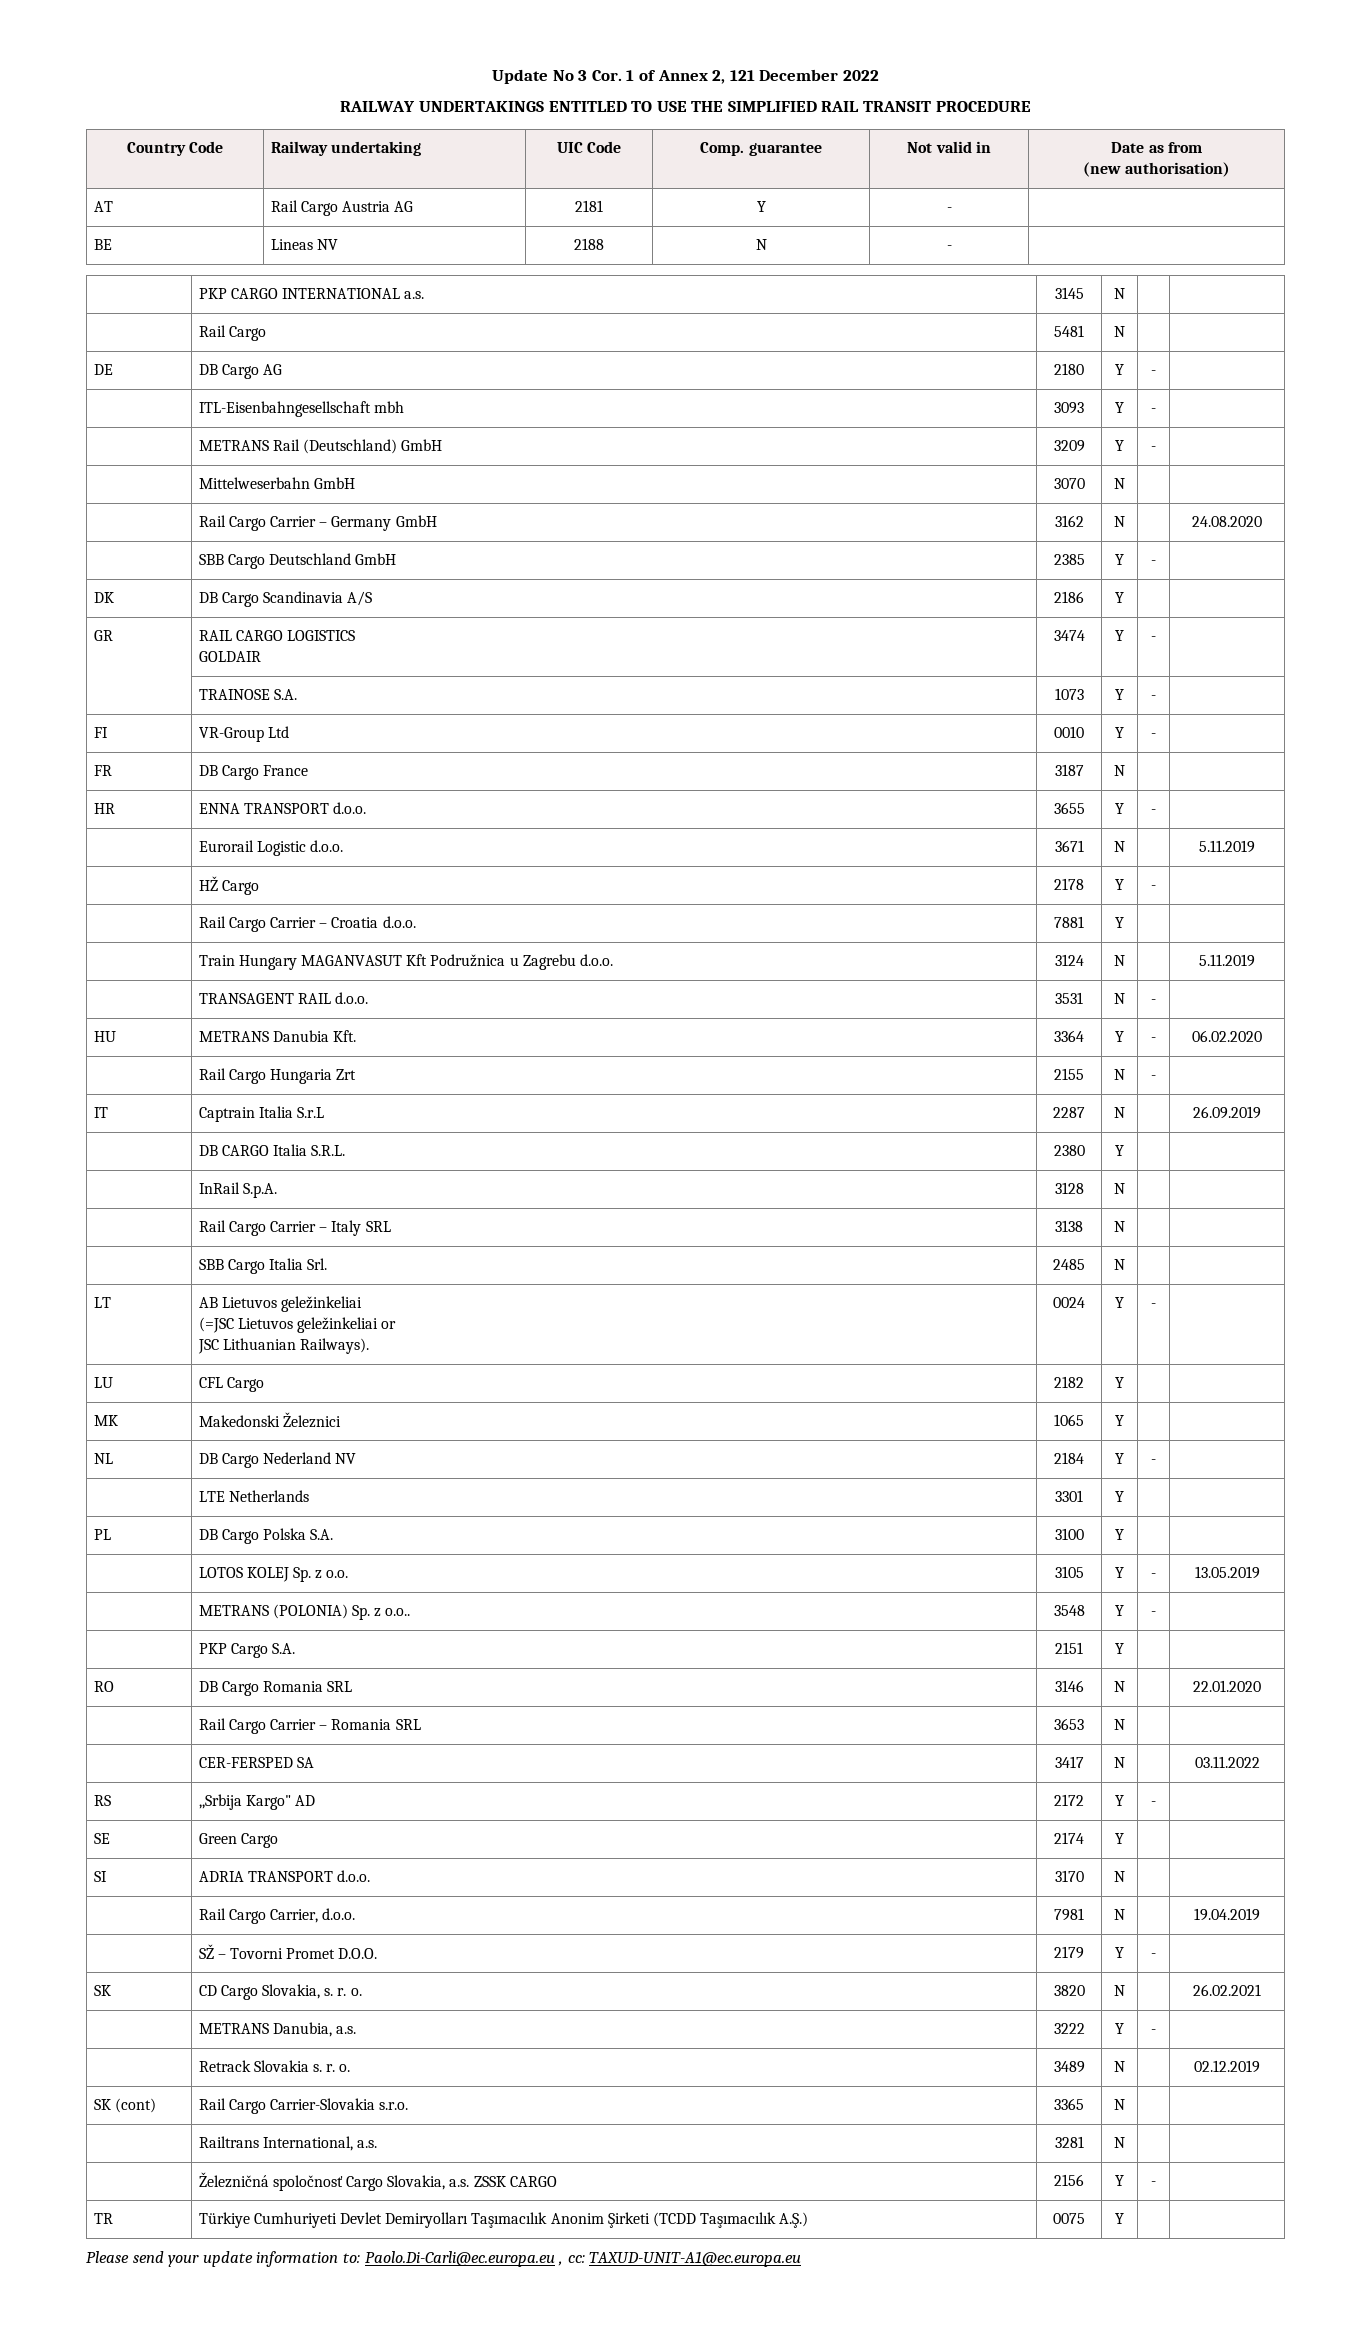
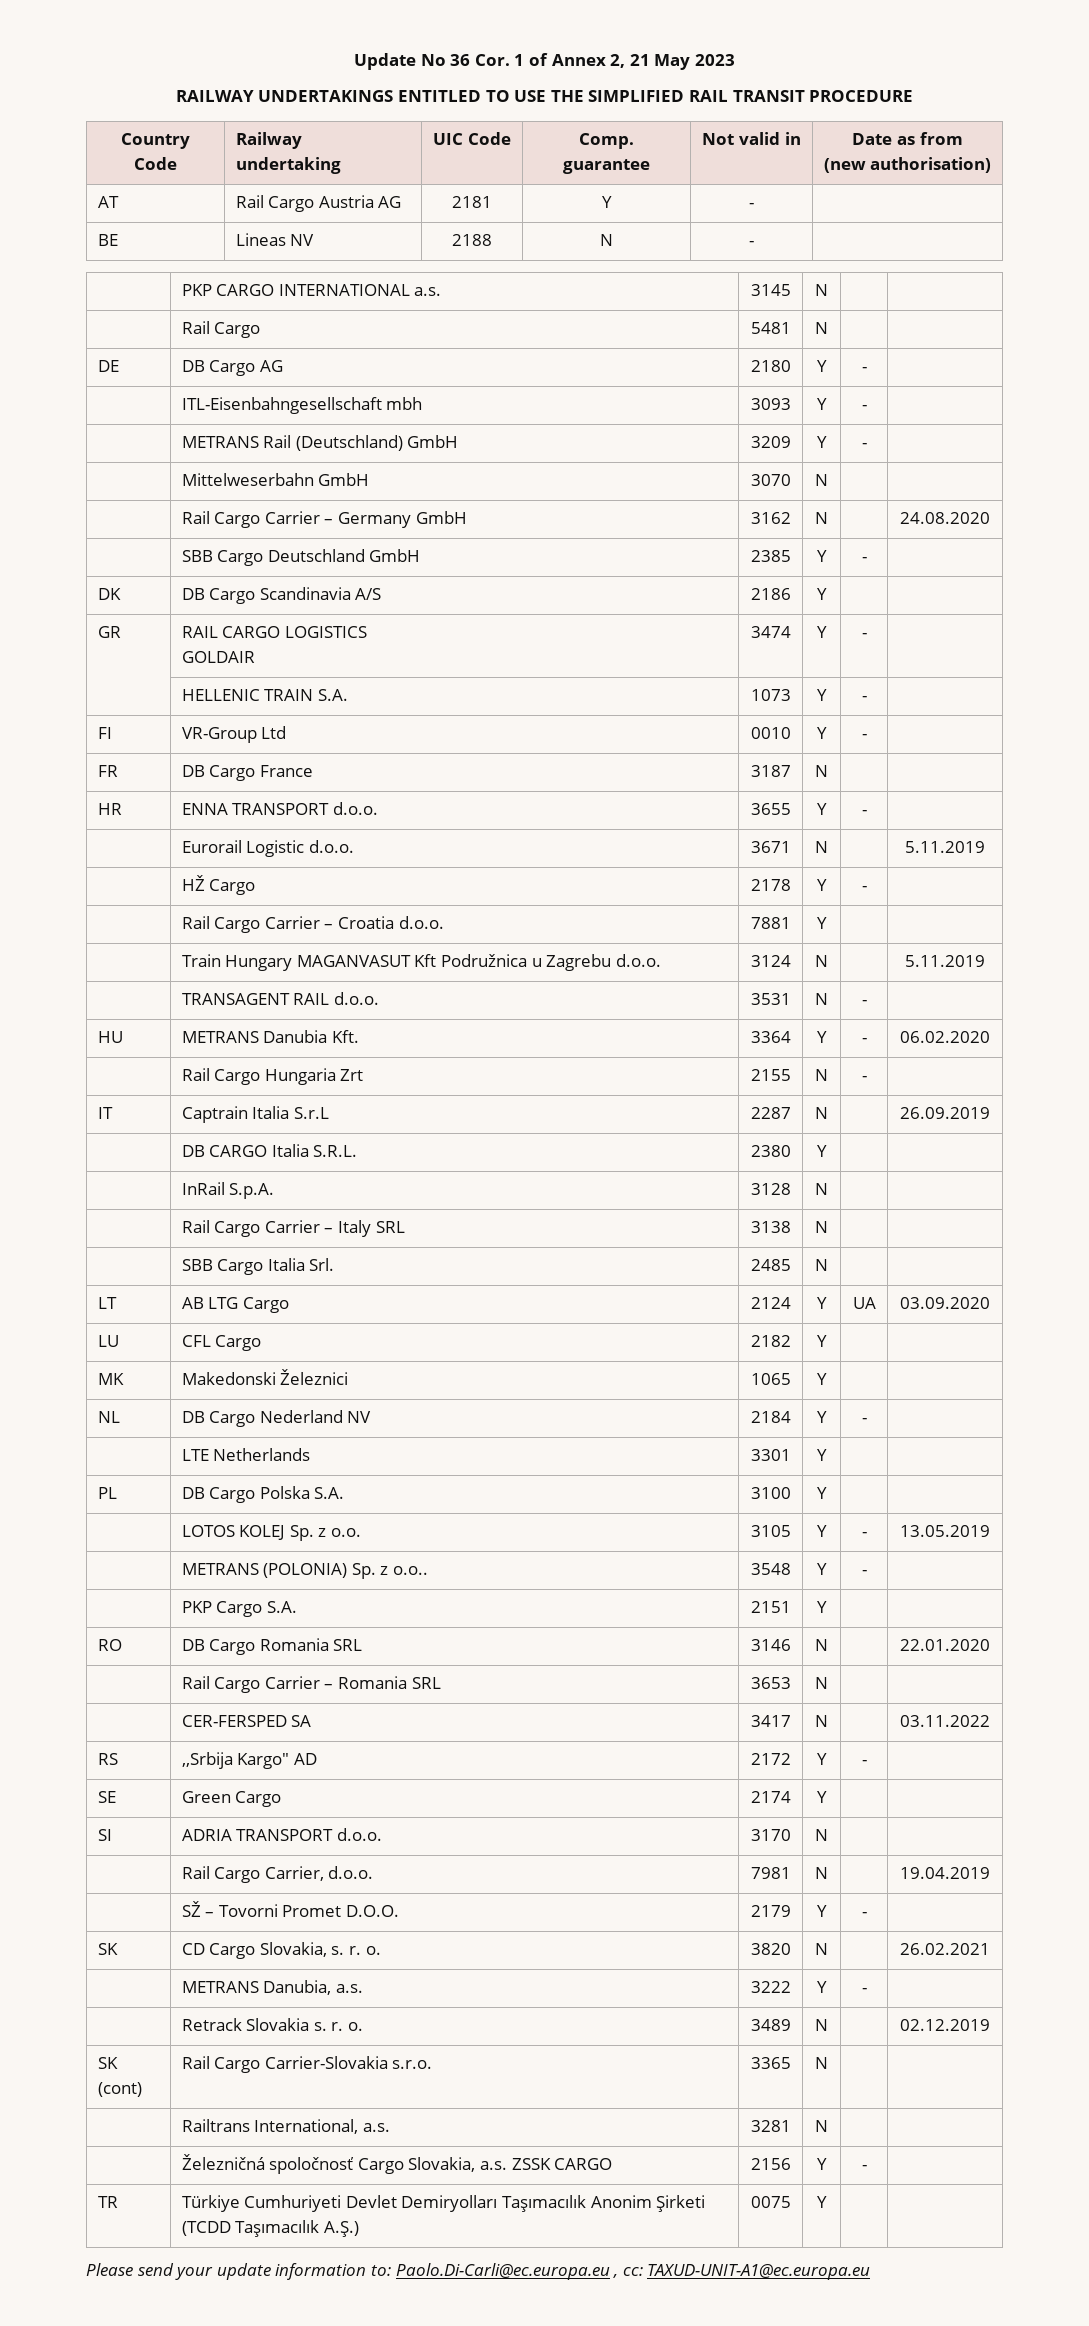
[578,70,588,81] 3 -> [450,54,471,66] 36
[729,69,879,81] 121 December 2022 -> [629,54,735,70] 21 May 2023
[198,689,270,700] TRAINOSE -> [181,689,314,701] HELLENIC TRAIN
[221,1296,363,1312] [198,1317,397,1333] [197,1338,370,1354] [1053,1297,1085,1308] [1115,1297,1124,1308] [1151,1303,1156,1308] Lietuvos geležinkeliai // (=JSC Lietuvos geležinkeliai or // JSC Lithuanian Railways). | 0024 | Y | - | -> [208,1297,289,1313] [750,1297,791,1309] [816,1297,827,1309] [852,1297,876,1309] [900,1297,990,1309] LTG Cargo | 2124 | Y | UA | 03.09.2020

